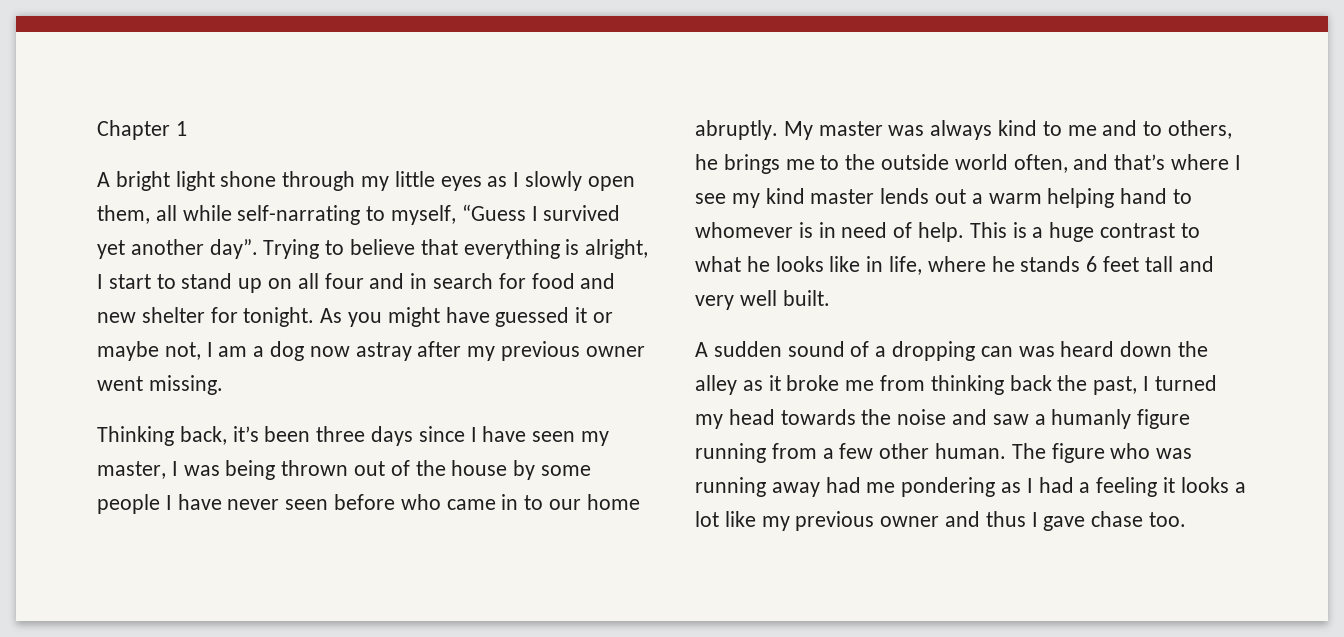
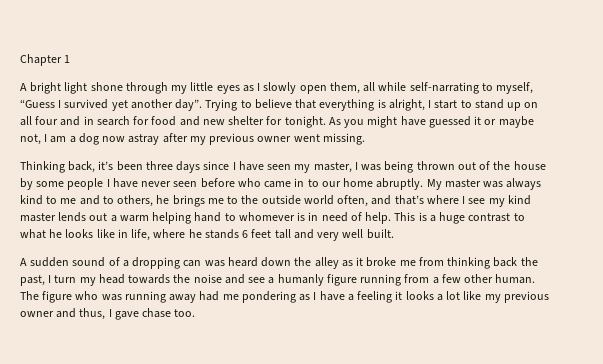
[1154,375,1217,391] turned -> [54,275,77,283] turn
[992,414,1029,425] saw -> [248,277,266,283] see
[1038,477,1074,493] had -> [319,291,345,301] have
[985,511,1026,527] thus -> [79,308,106,320] thus,

